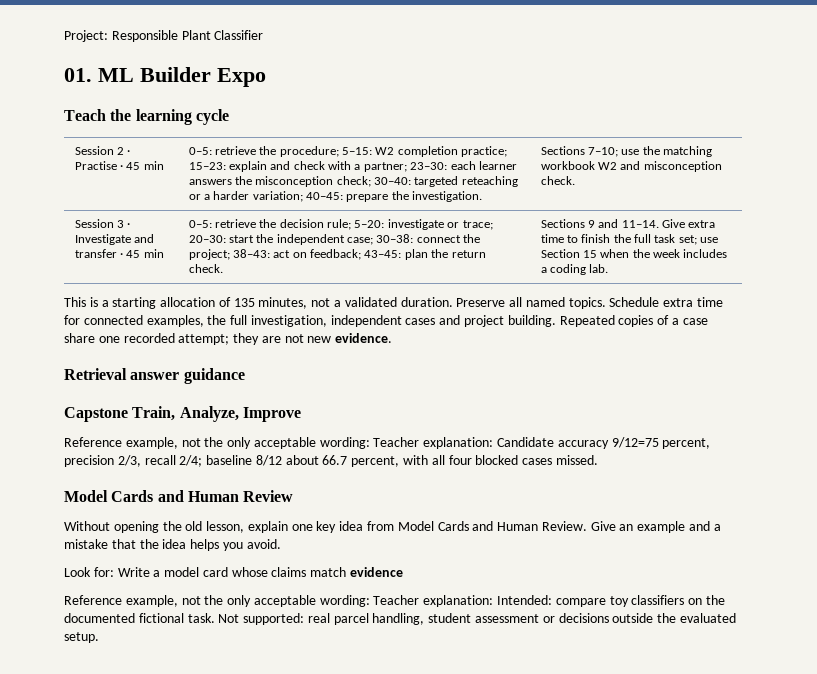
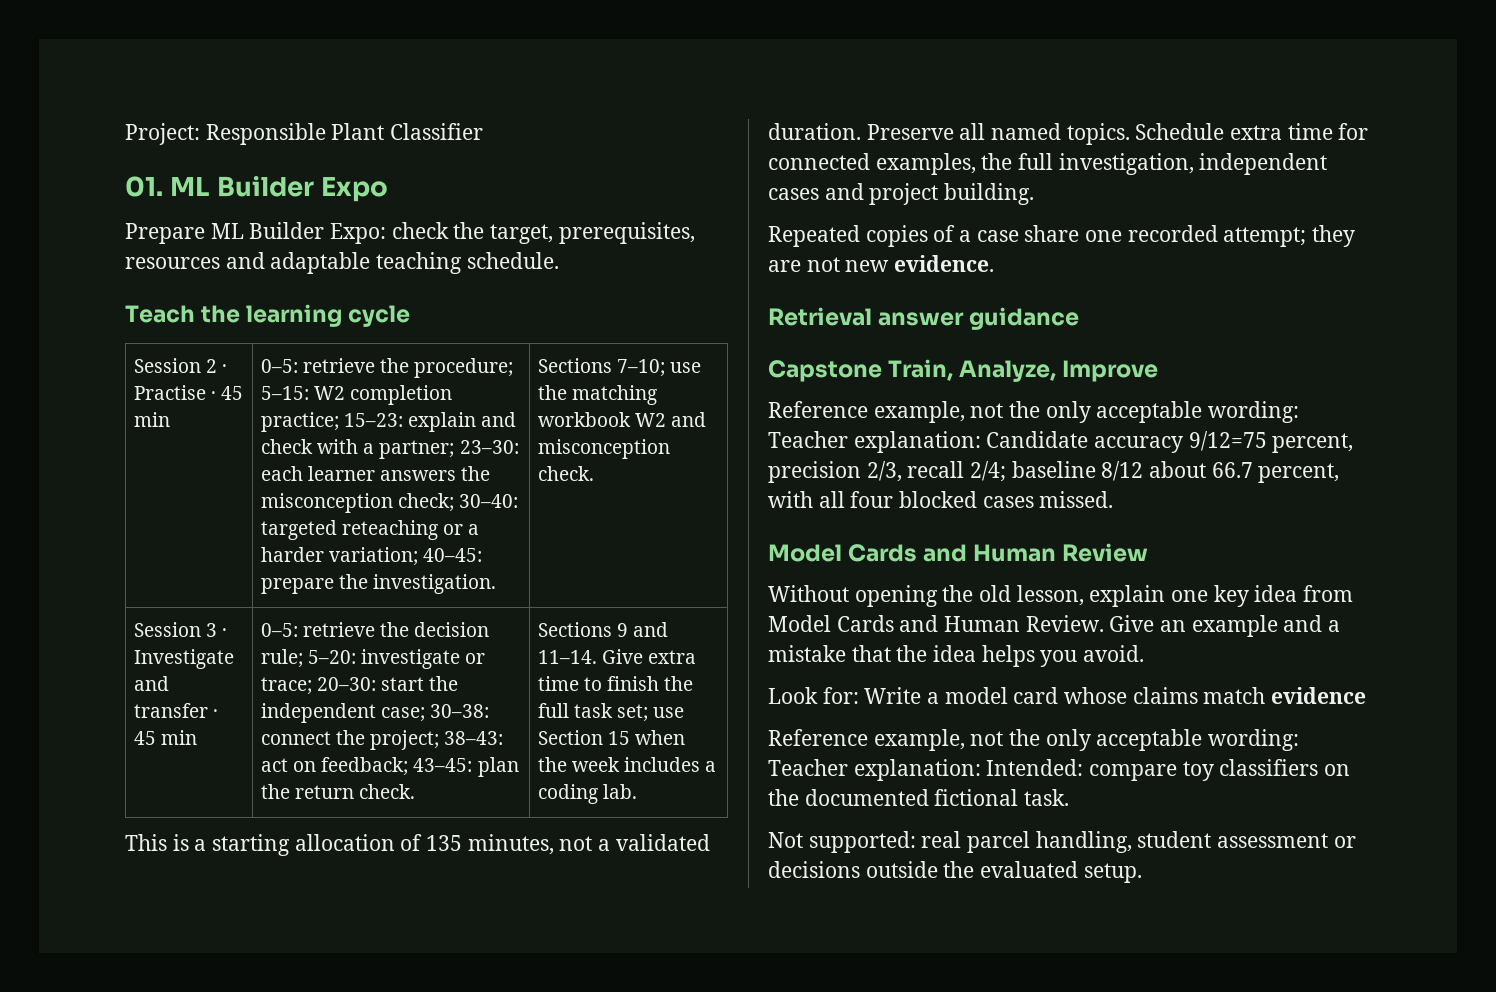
(266, 77) none -> [125,222,695,244] [125,252,559,274] // Prepare ML Builder Expo: check the target, prerequisites, resources and adaptable teaching schedule.
(556, 321) none -> (1035, 194) //
(215, 618) none -> (1070, 797) //

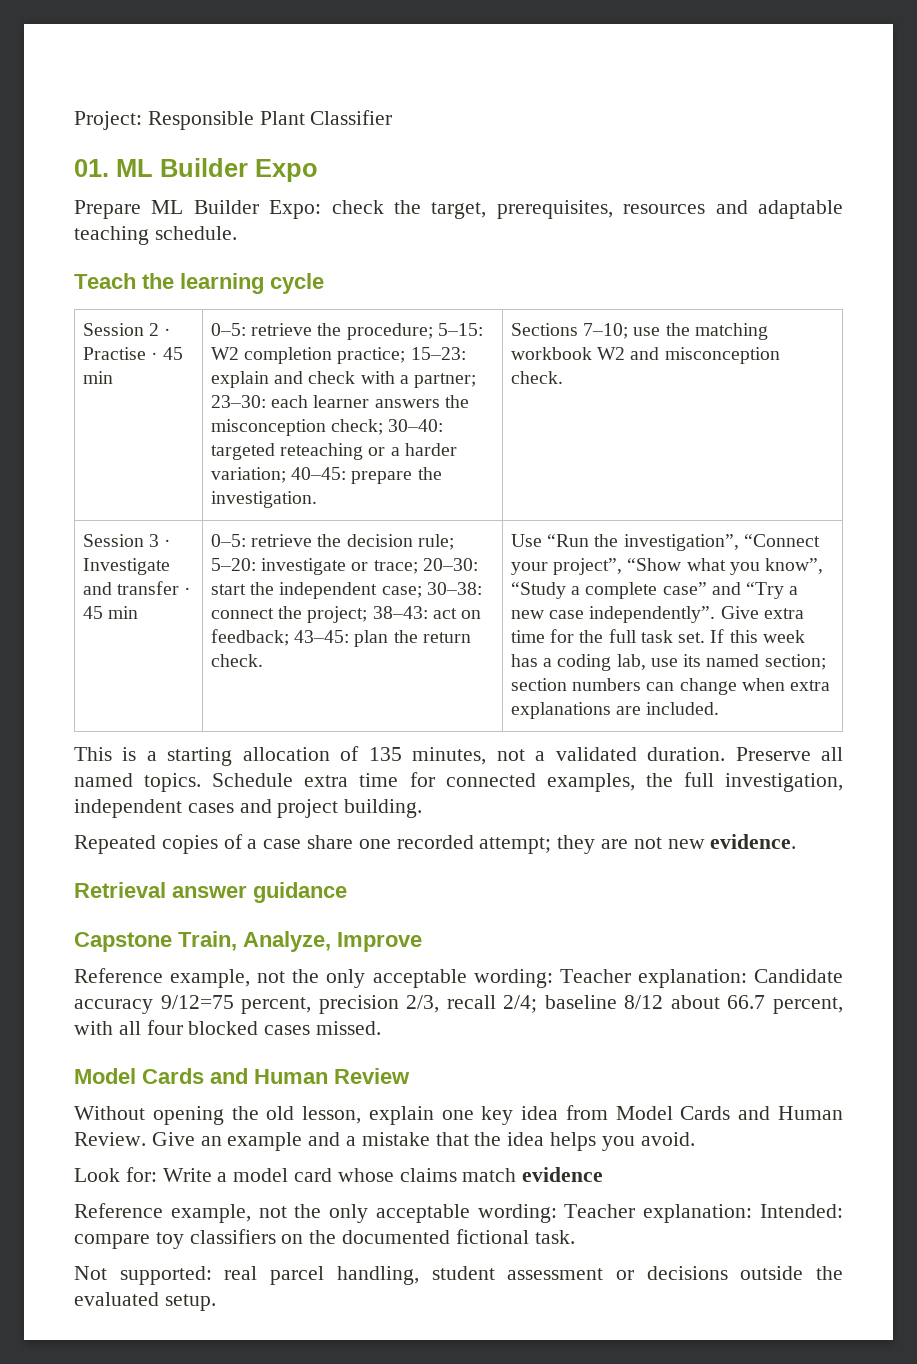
[538,622,669,637] [538,650,598,664] Sections 9 and 11–14. -> [510,534,820,551] [510,558,824,575] [510,582,799,599] [510,606,716,623] Use “Run the investigation”, “Connect your project”, “Show what you know”, “Study a complete case” and “Try a new case independently”.
[584,676,660,691] to finish -> [550,629,575,643] for
[617,704,685,722] [538,730,686,745] [538,757,717,772] [538,784,638,804] set; use Section 15 when the week includes a coding lab. -> [678,629,805,643] [510,654,826,671] [510,678,831,695] [510,702,720,719] set. If this week has a coding lab, use its named section; section numbers can change when extra explanations are included.

